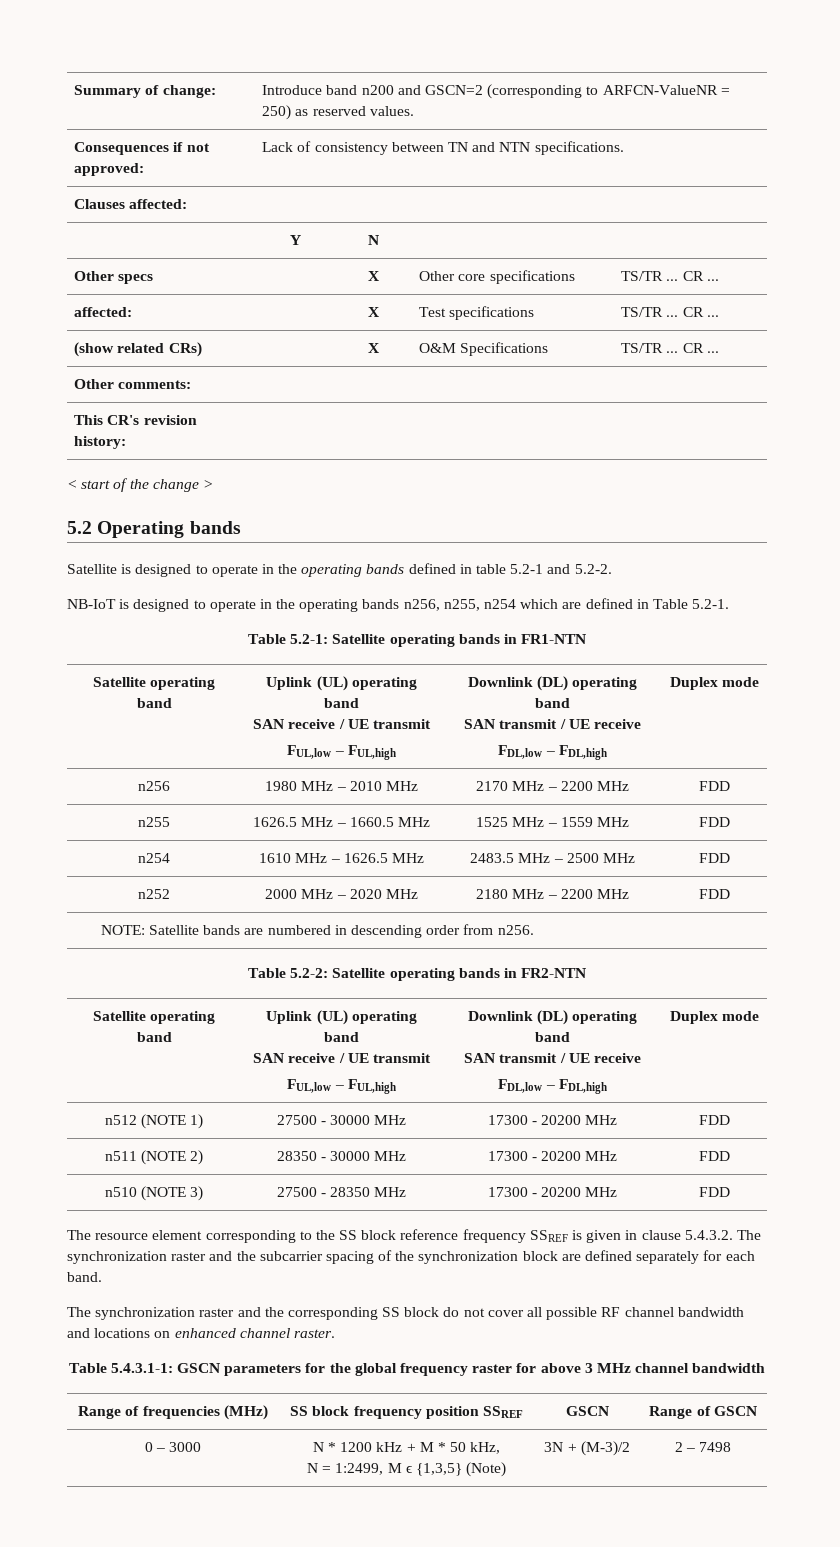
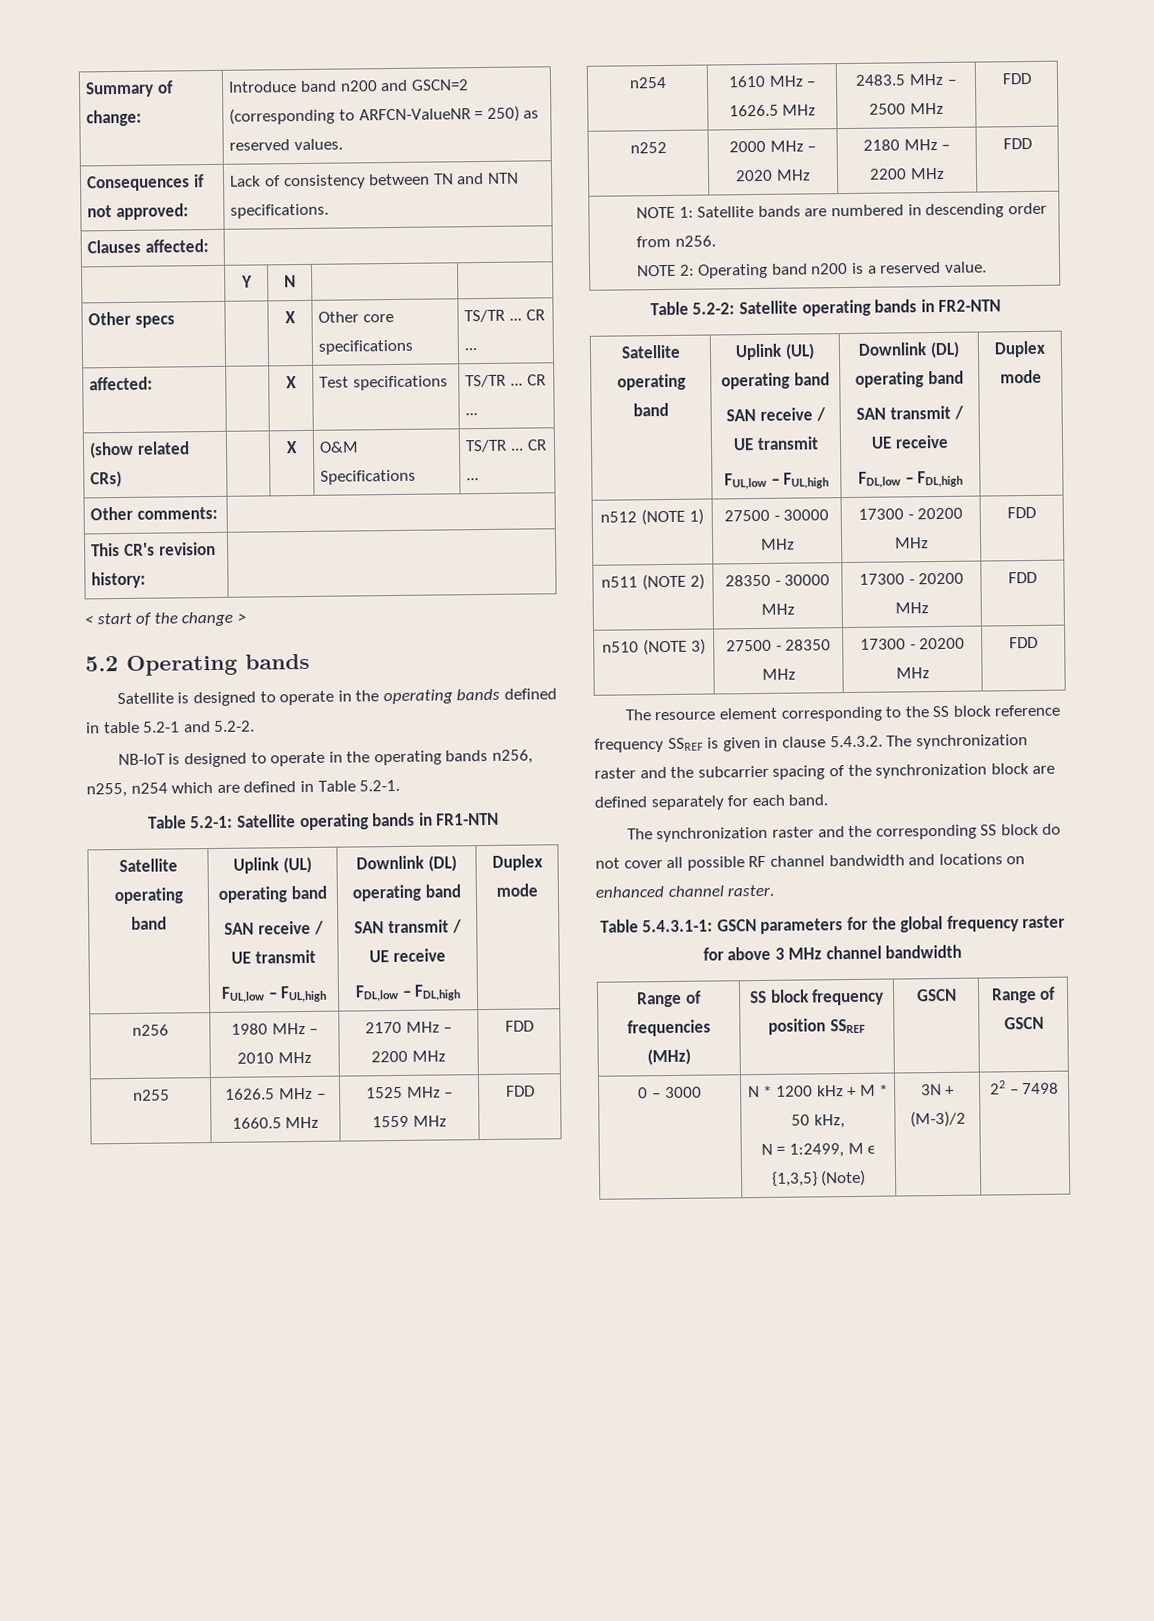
[100,925,145,935] NOTE: -> [636,206,694,219] NOTE 1:
(534, 930) none -> [637,261,987,279] // NOTE 2: Operating band n200 is a reserved value.
[674,1442,683,1452] 2 -> [988,1080,1006,1095] 22

